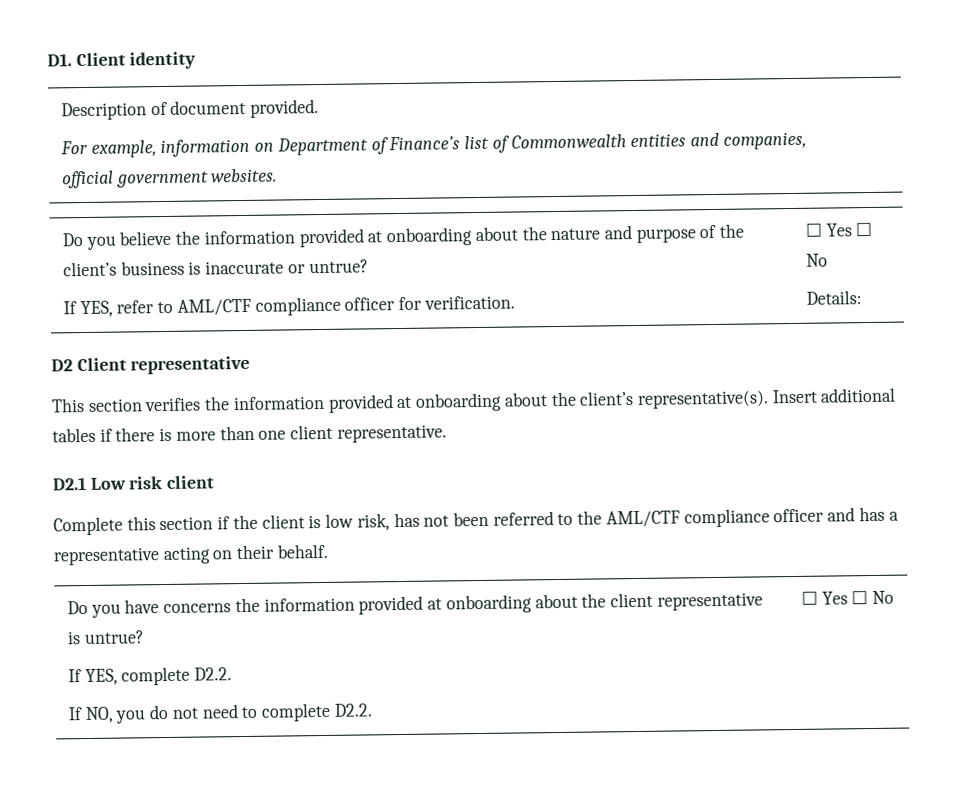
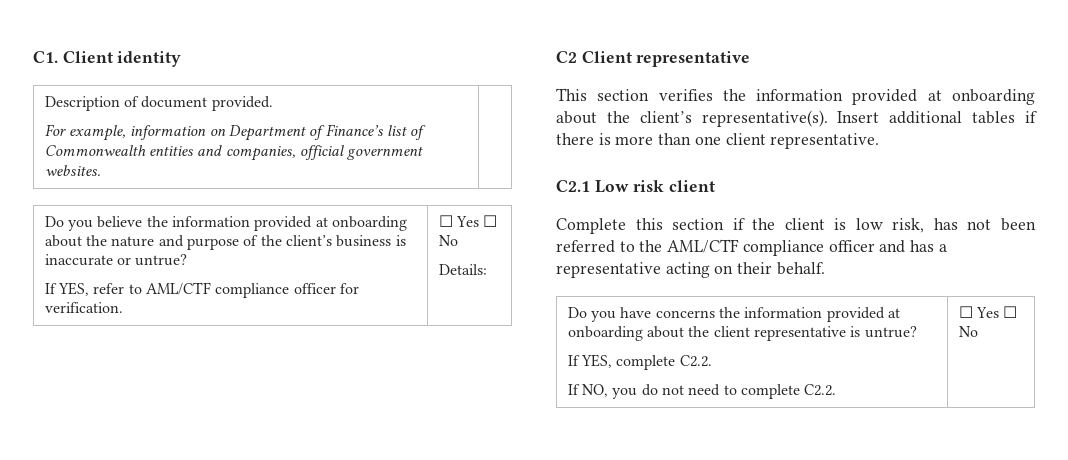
[47,53,72,67] D1. -> [33,51,58,63] C1.
[51,359,73,372] D2 -> [556,51,577,63] C2
[52,477,87,491] D2.1 -> [556,180,590,192] C2.1
[194,667,233,681] D2.2. -> [679,355,712,367] C2.2.
[333,703,373,717] D2.2. -> [804,384,837,396] C2.2.

